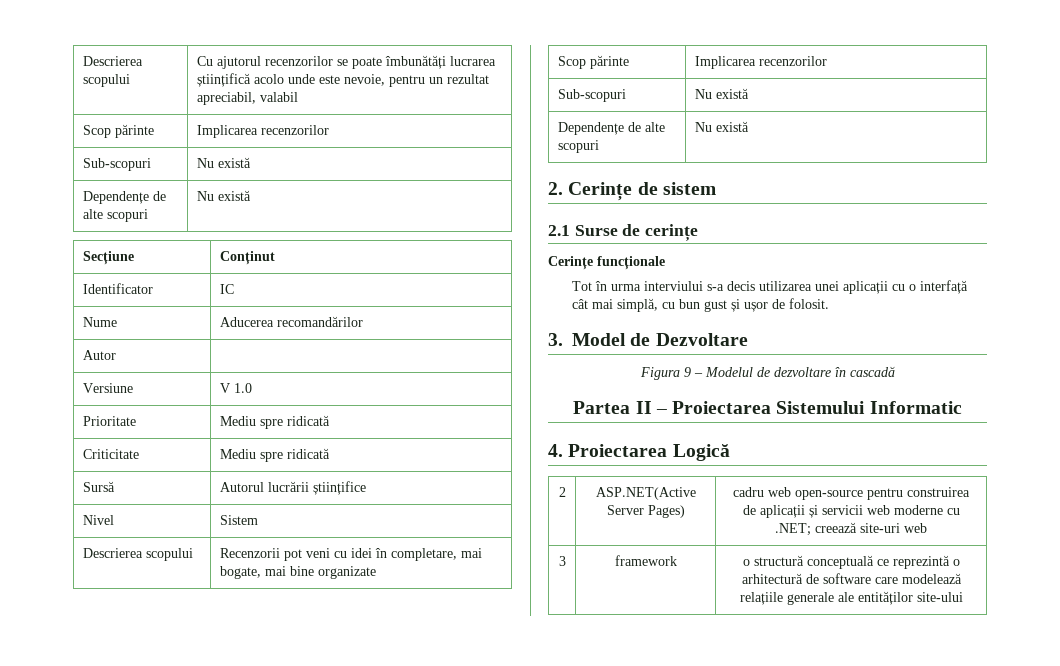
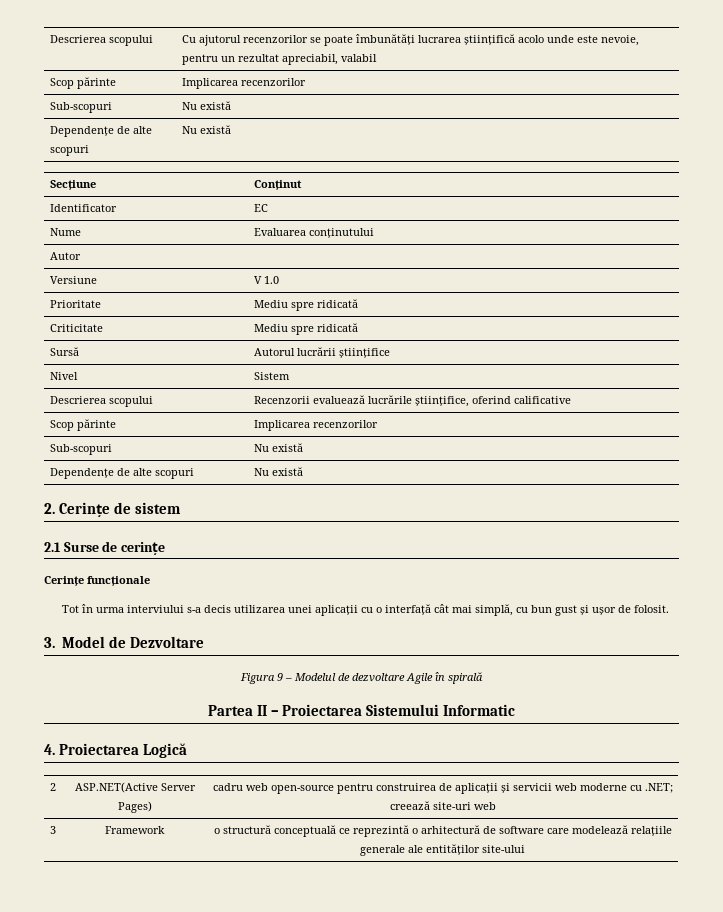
[219,284,234,294] IC -> [253,204,268,212] EC
[219,316,363,327] Aducerea recomandărilor -> [253,228,374,238] Evaluarea conținutului
[283,548,482,561] [219,566,376,579] pot veni cu idei în completare, mai bogate, mai bine organizate -> [312,395,571,407] evaluează lucrările științifice, oferind calificative
[834,366,895,377] în cascadă -> [406,672,483,684] Agile în spirală
[614,555,677,566] framework -> [105,826,165,834] Framework

